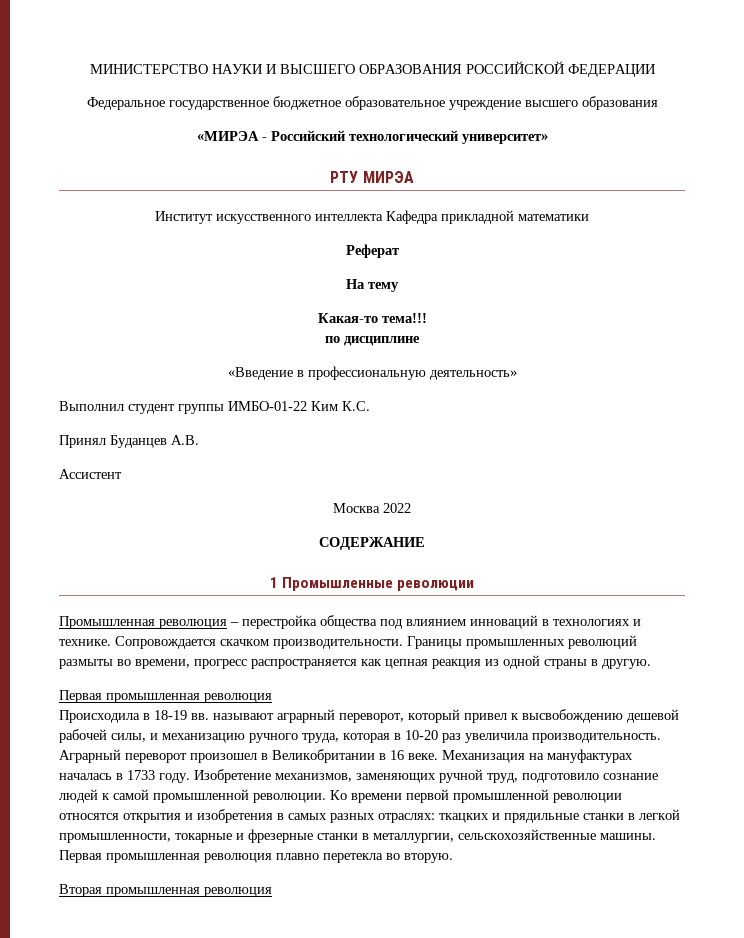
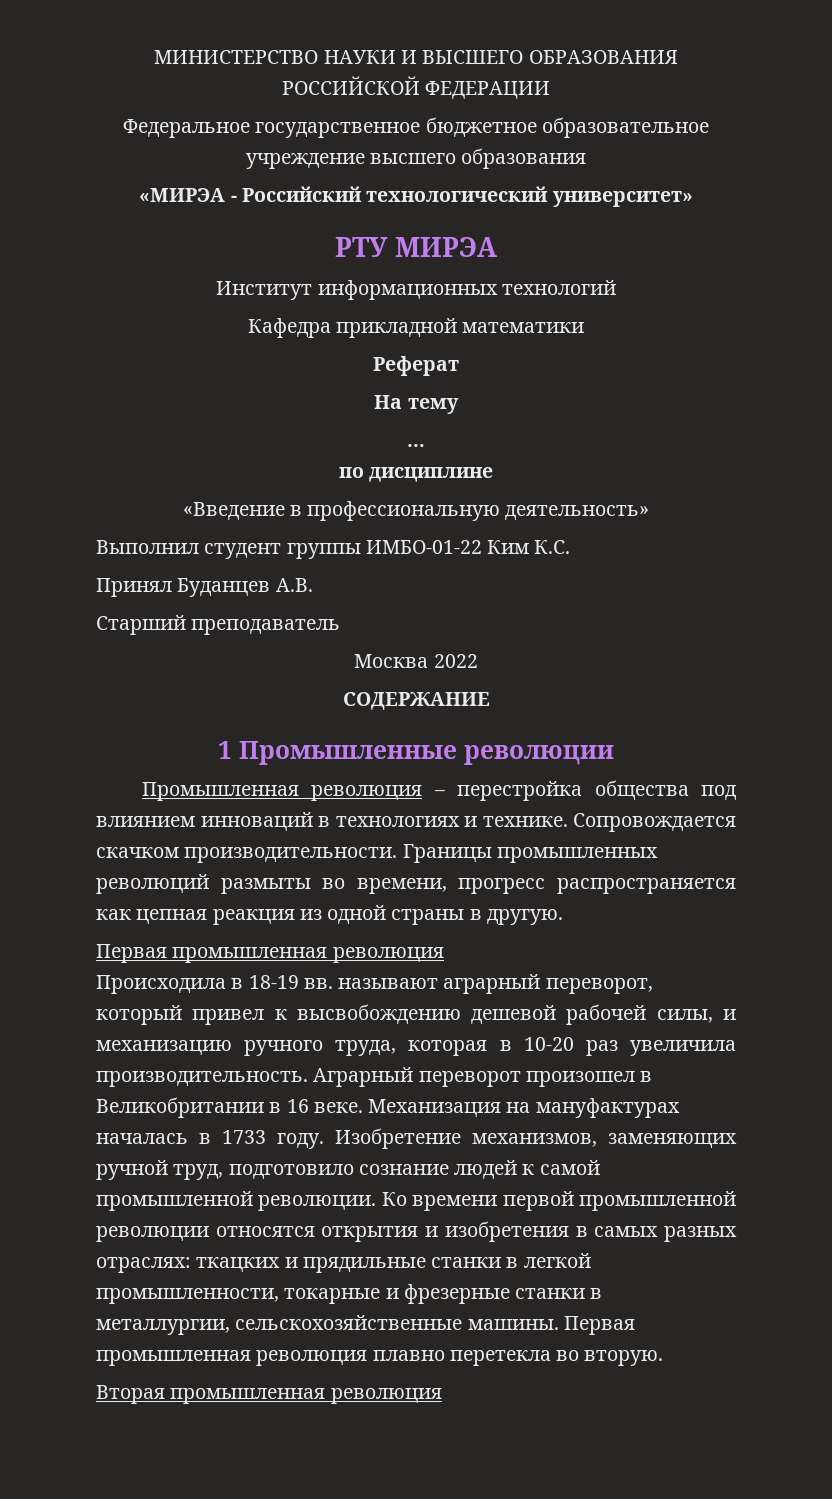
[216,214,383,224] искусственного интеллекта -> [317,280,616,300] информационных технологий //
[317,313,427,323] Какая-то тема!!! -> [407,444,425,447] …
[59,469,122,479] Ассистент -> [96,615,341,635] Старший преподаватель

